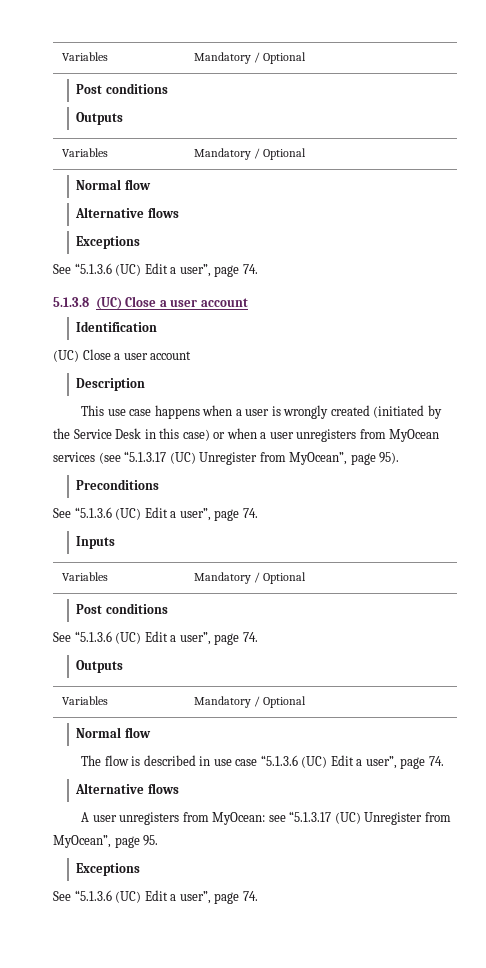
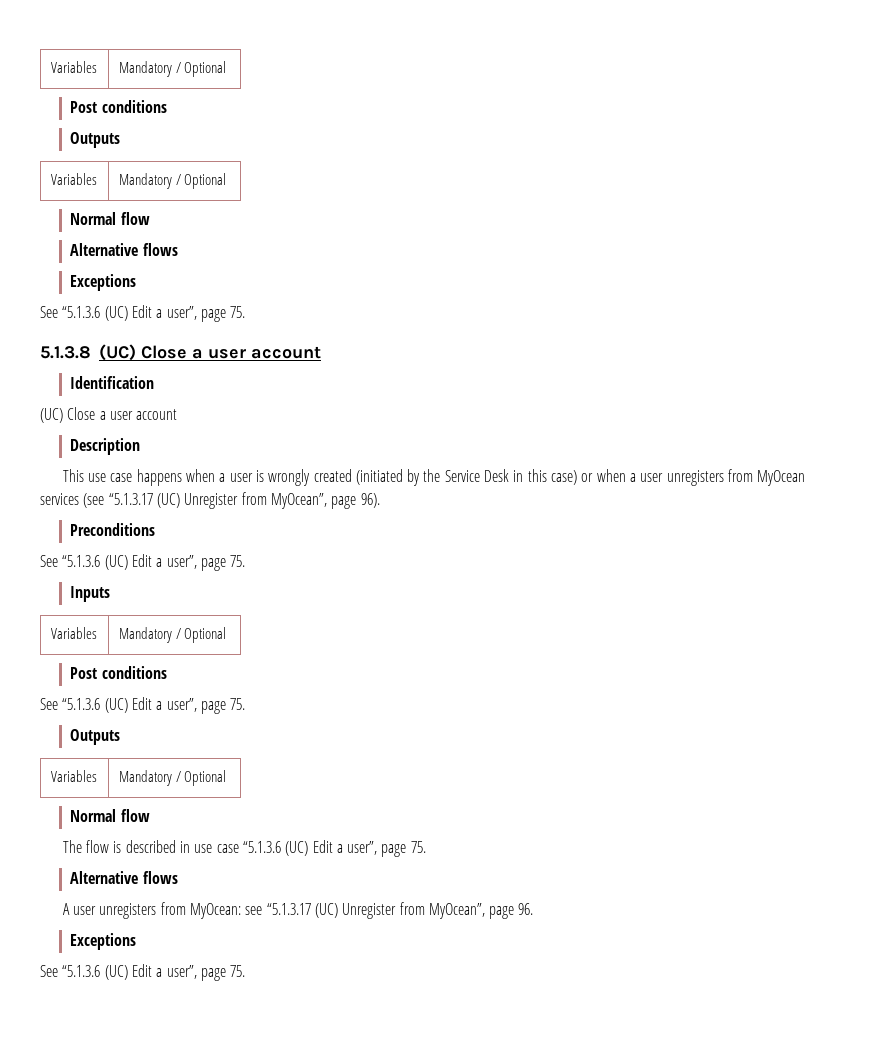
[242,264,258,274] 74. -> [230,306,246,318] 75.
[379,452,400,464] 95). -> [360,493,380,508] 96).
[242,508,258,518] 74. -> [230,555,246,567] 75.
[242,632,258,642] 74. -> [230,698,246,710] 75.
[428,756,444,766] 74. -> [410,841,426,853] 75.
[143,835,159,846] [76,863,141,876] [53,890,258,904] 95. // Exceptions // See “5.1.3.6 (UC) Edit a user”, page 74. -> [518,903,534,915] [70,933,137,950] [40,964,246,981] 96. // Exceptions // See “5.1.3.6 (UC) Edit a user”, page 75.

